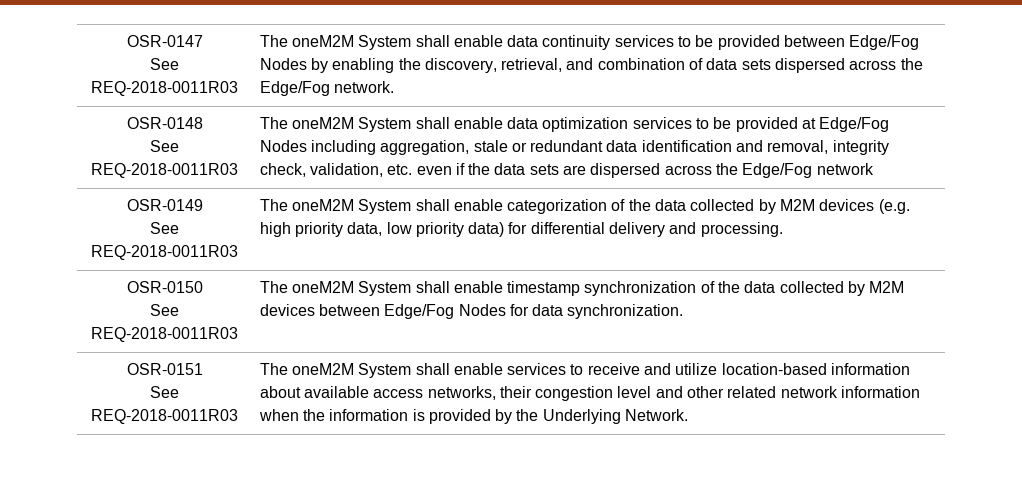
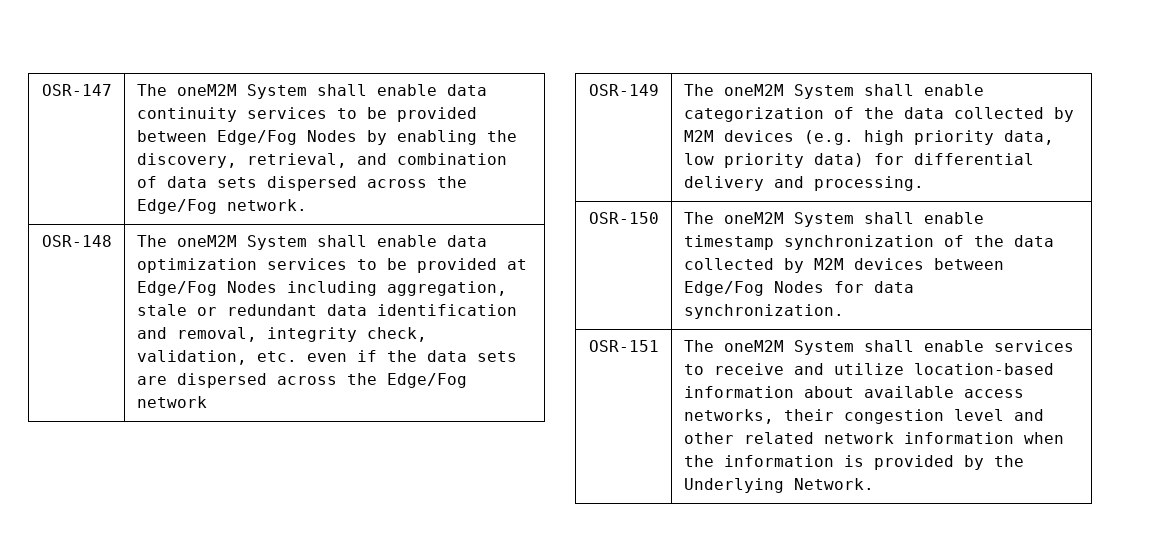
[126,35,203,47] [150,58,179,70] [91,81,238,96] OSR-0147 // See REQ-2018-0011R03 -> [41,84,112,96] OSR-147
[126,117,203,129] [150,140,179,152] [91,163,238,178] OSR-0148 // See REQ-2018-0011R03 -> [41,235,112,247] OSR-148
[126,199,203,211] [150,222,179,234] [91,245,238,260] OSR-0149 // See REQ-2018-0011R03 -> [588,84,659,96] OSR-149
[126,281,203,293] [150,304,179,316] [91,327,238,342] OSR-0150 // See REQ-2018-0011R03 -> [588,212,659,224] OSR-150
[126,363,203,375] [150,386,179,398] [91,409,238,424] OSR-0151 // See REQ-2018-0011R03 -> [588,340,659,352] OSR-151

